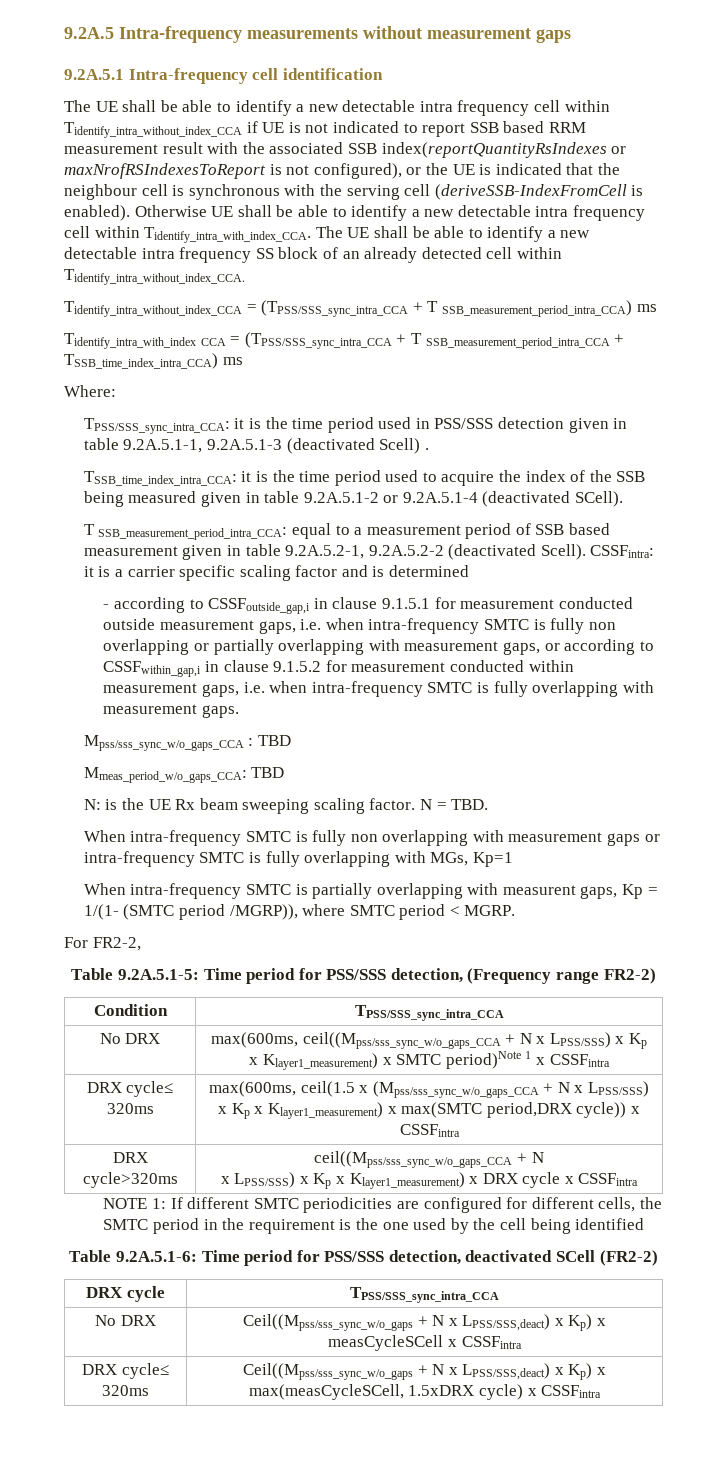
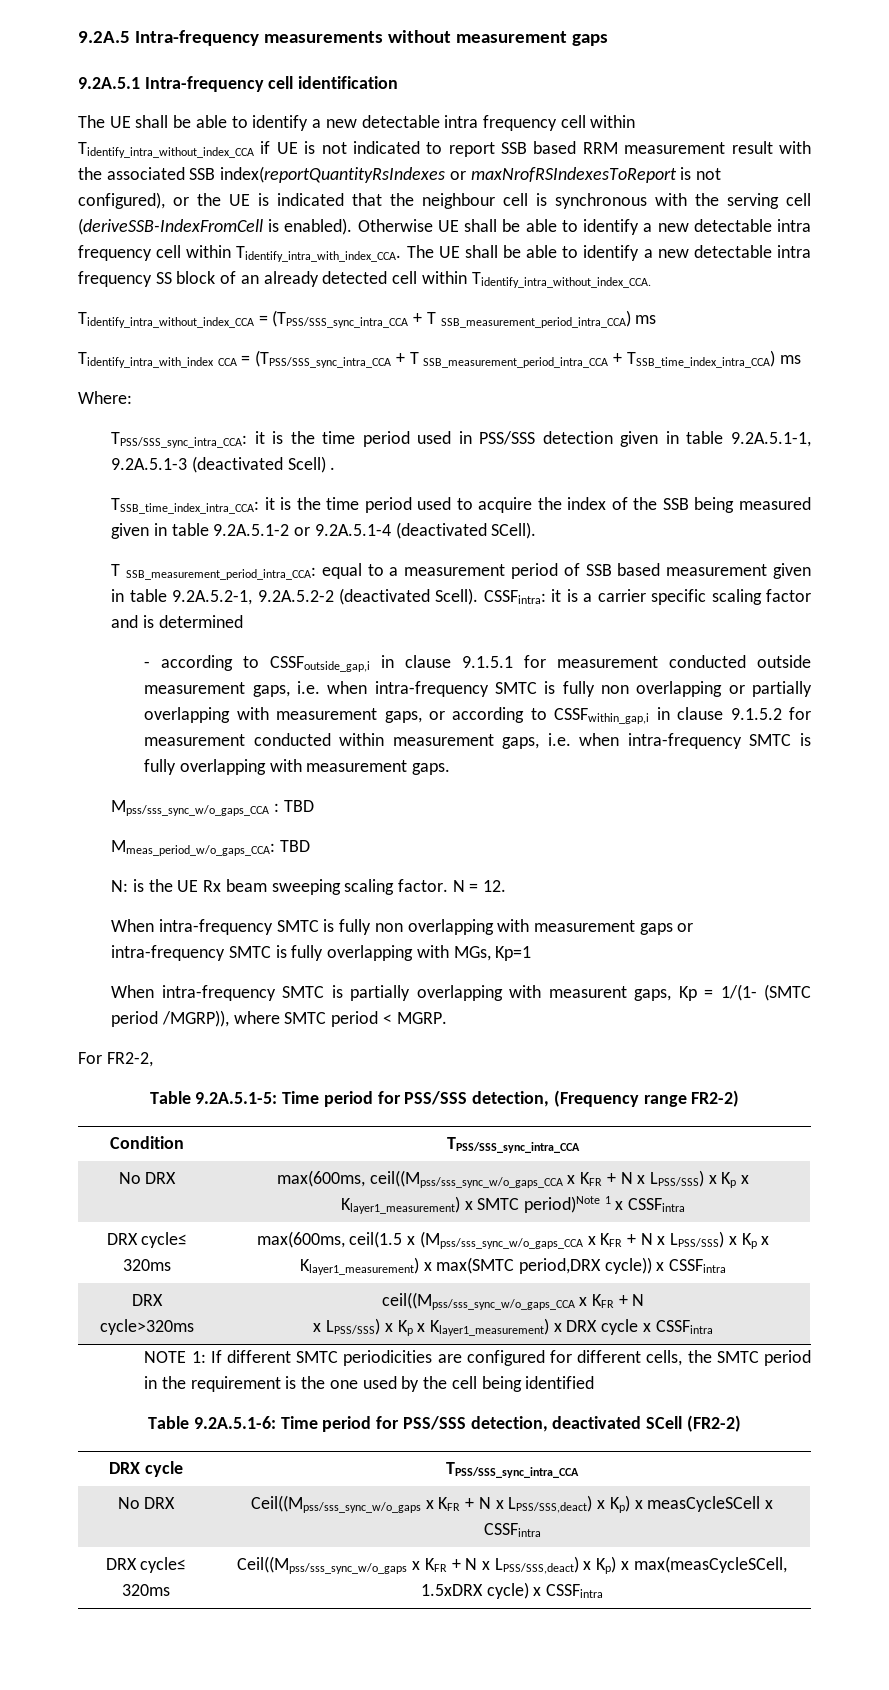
[451,799,489,810] TBD. -> [483,880,507,892] 12.
(501, 1040) none -> [567,1172,603,1186] x KFR
(539, 1089) none -> [587,1233,623,1247] x KFR
(513, 1159) none -> [579,1294,614,1308] x KFR
(413, 1322) none -> [425,1497,461,1511] x KFR
(413, 1371) none -> [412,1558,447,1572] x KFR

